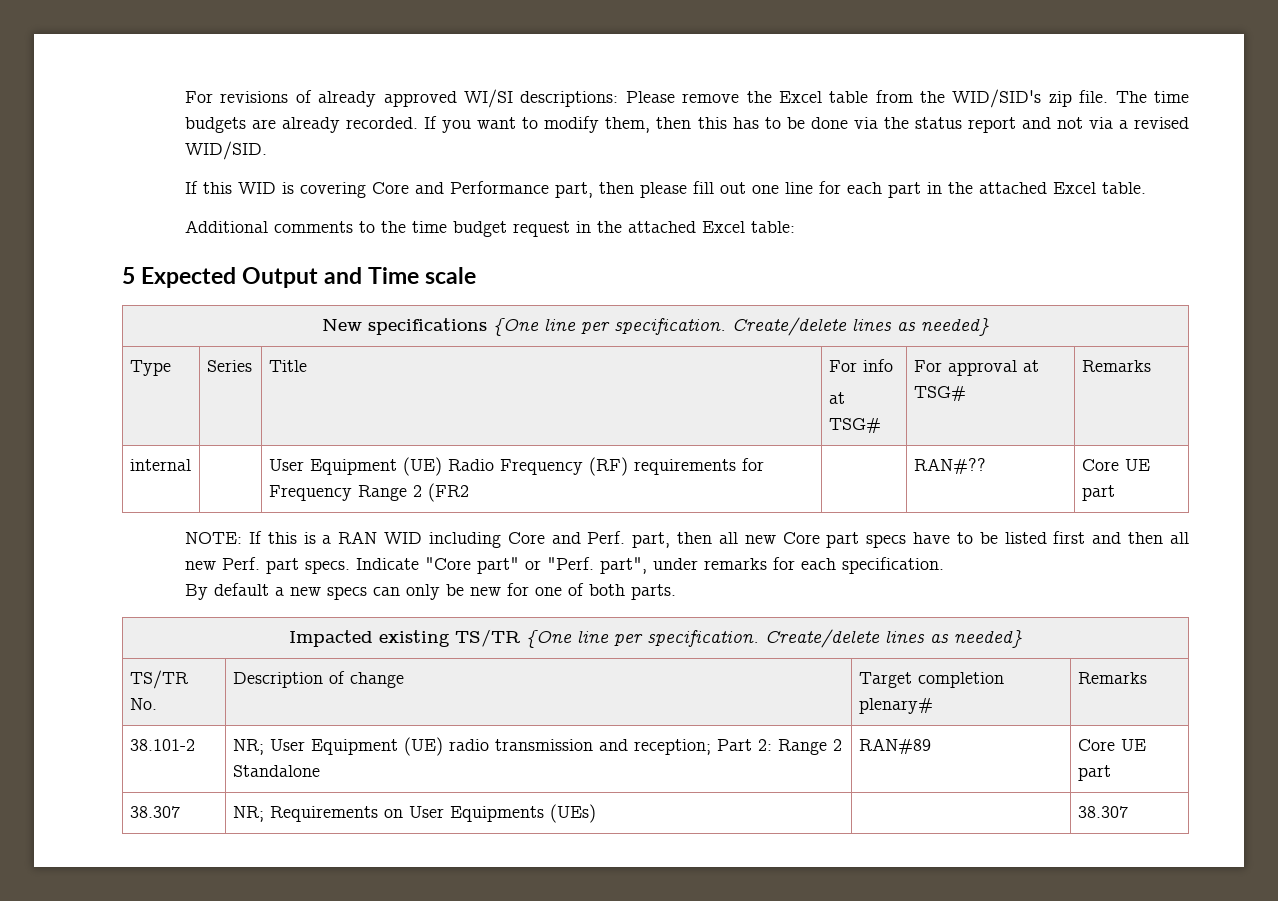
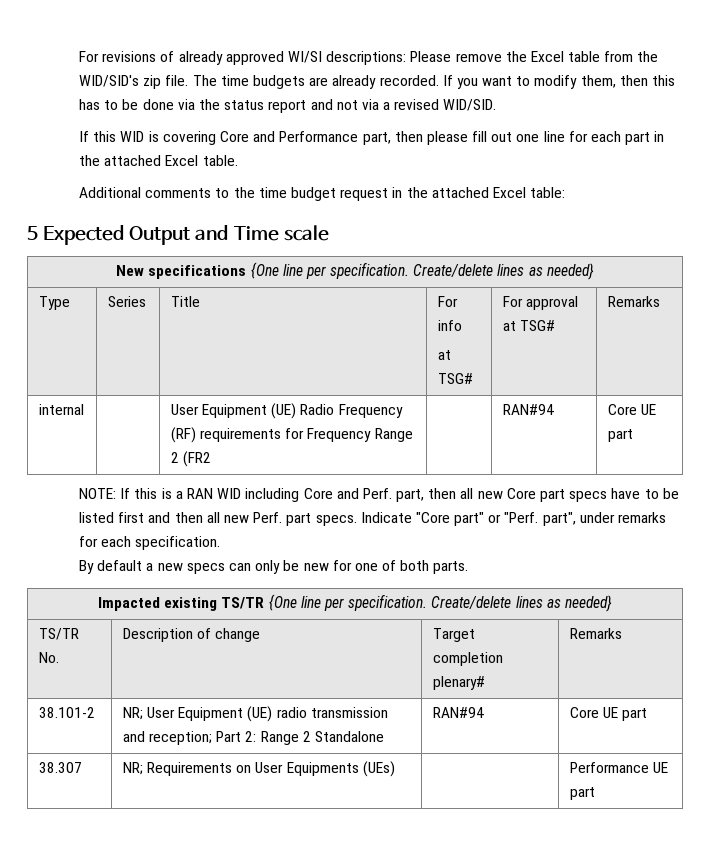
[913,458,986,475] RAN#?? -> [502,404,554,415] RAN#94
[858,738,931,755] RAN#89 -> [432,707,484,718] RAN#94
[1077,806,1128,818] 38.307 -> [569,762,669,773] [569,787,595,800] Performance UE part

